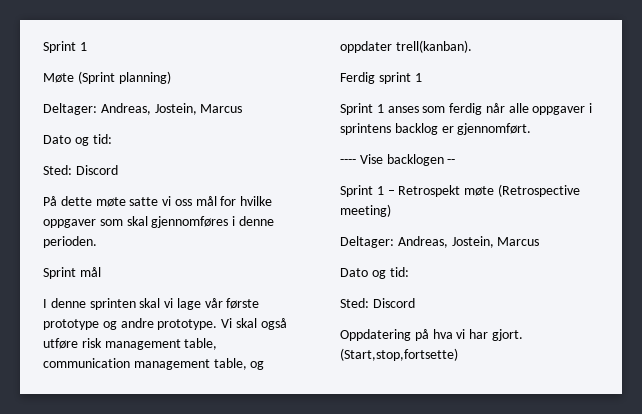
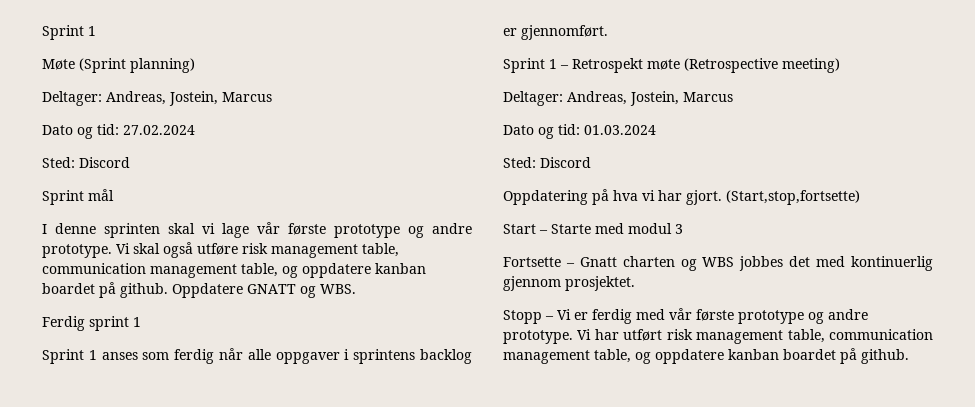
[43,165,118,175] [43,196,273,207] [43,216,274,228] [43,236,97,248] // Sted: Discord // På dette møte satte vi oss mål for hvilke oppgaver som skal gjennomføres i denne perioden. -> [123,125,195,135] [42,157,130,168] 27.02.2024 // Sted: Discord
[340,40,472,53] oppdater trell(kanban). -> [302,263,426,278] [42,282,356,298] oppdatere kanban boardet på github. Oppdatere GNATT og WBS.
[340,154,456,166] // ---- Vise backlogen -- -> (608, 32) none
(409, 272) none -> [584,125,656,135] 01.03.2024
(458, 354) none -> [503,223,683,234] [503,256,933,271] [503,276,635,291] [503,308,868,324] [503,329,933,344] [503,348,909,364] // Start – Starte med modul 3 // Fortsette – Gnatt charten og WBS jobbes det med kontinuerlig gjennom prosjektet. // Stopp – Vi er ferdig med vår første prototype og andre prototype. Vi har utført risk management table, communication management table, og oppdatere kanban boardet på github.

